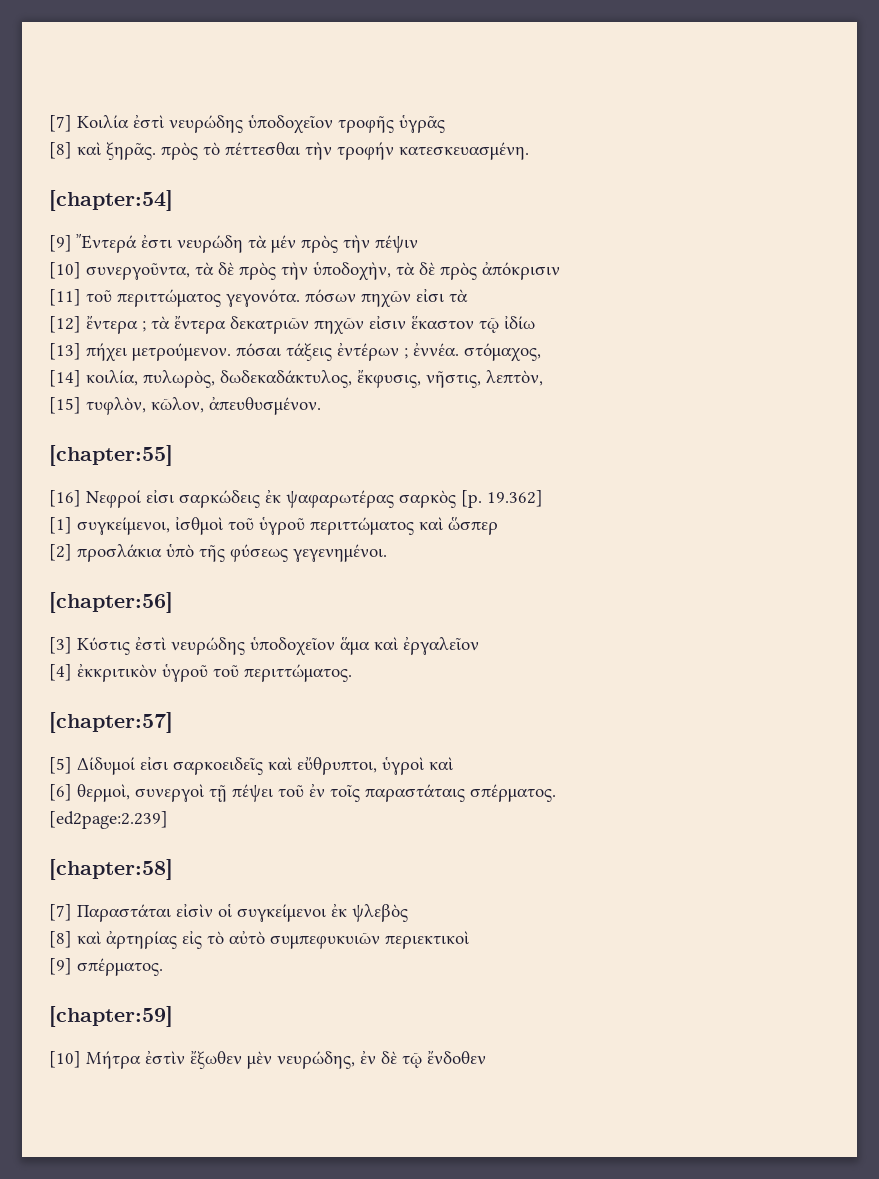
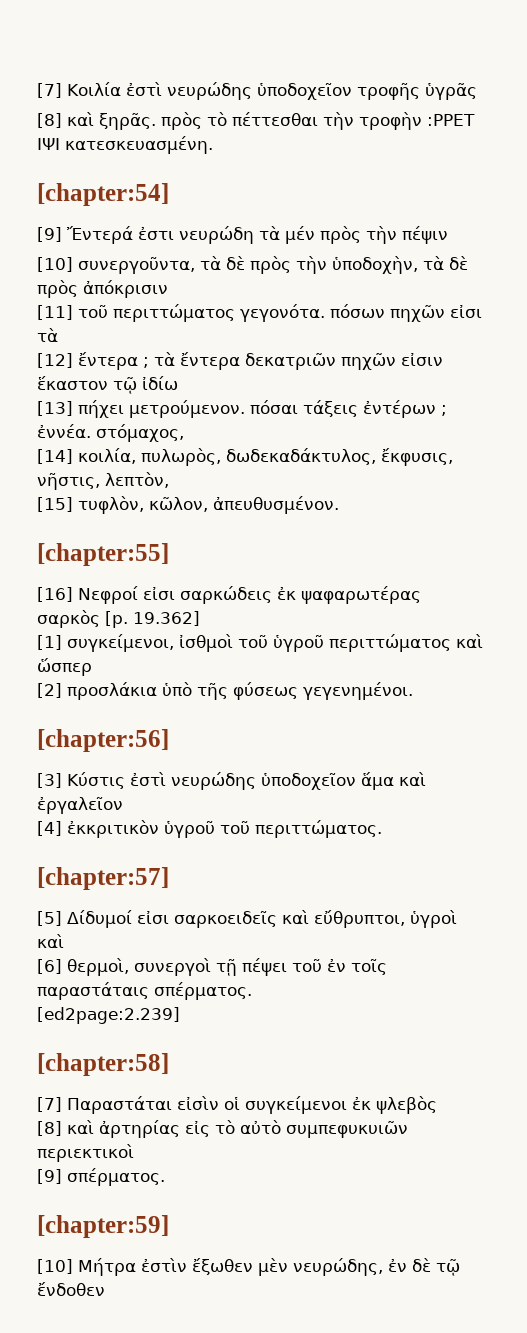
[337,142,394,160] τροφήν -> [359,112,475,130] [37,138,60,150] τροφὴν :ΡΡΕΤ ΙΨΙ

